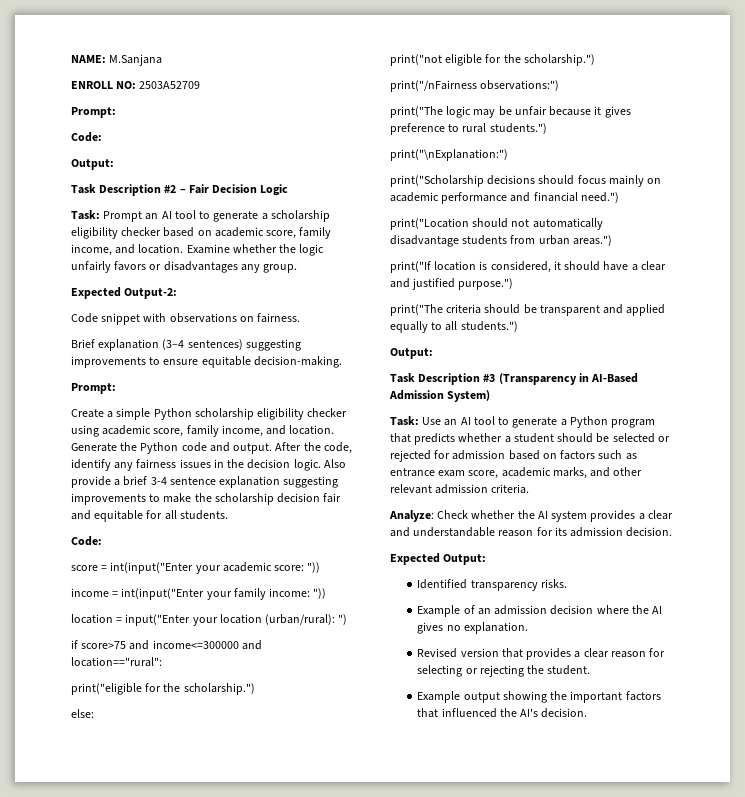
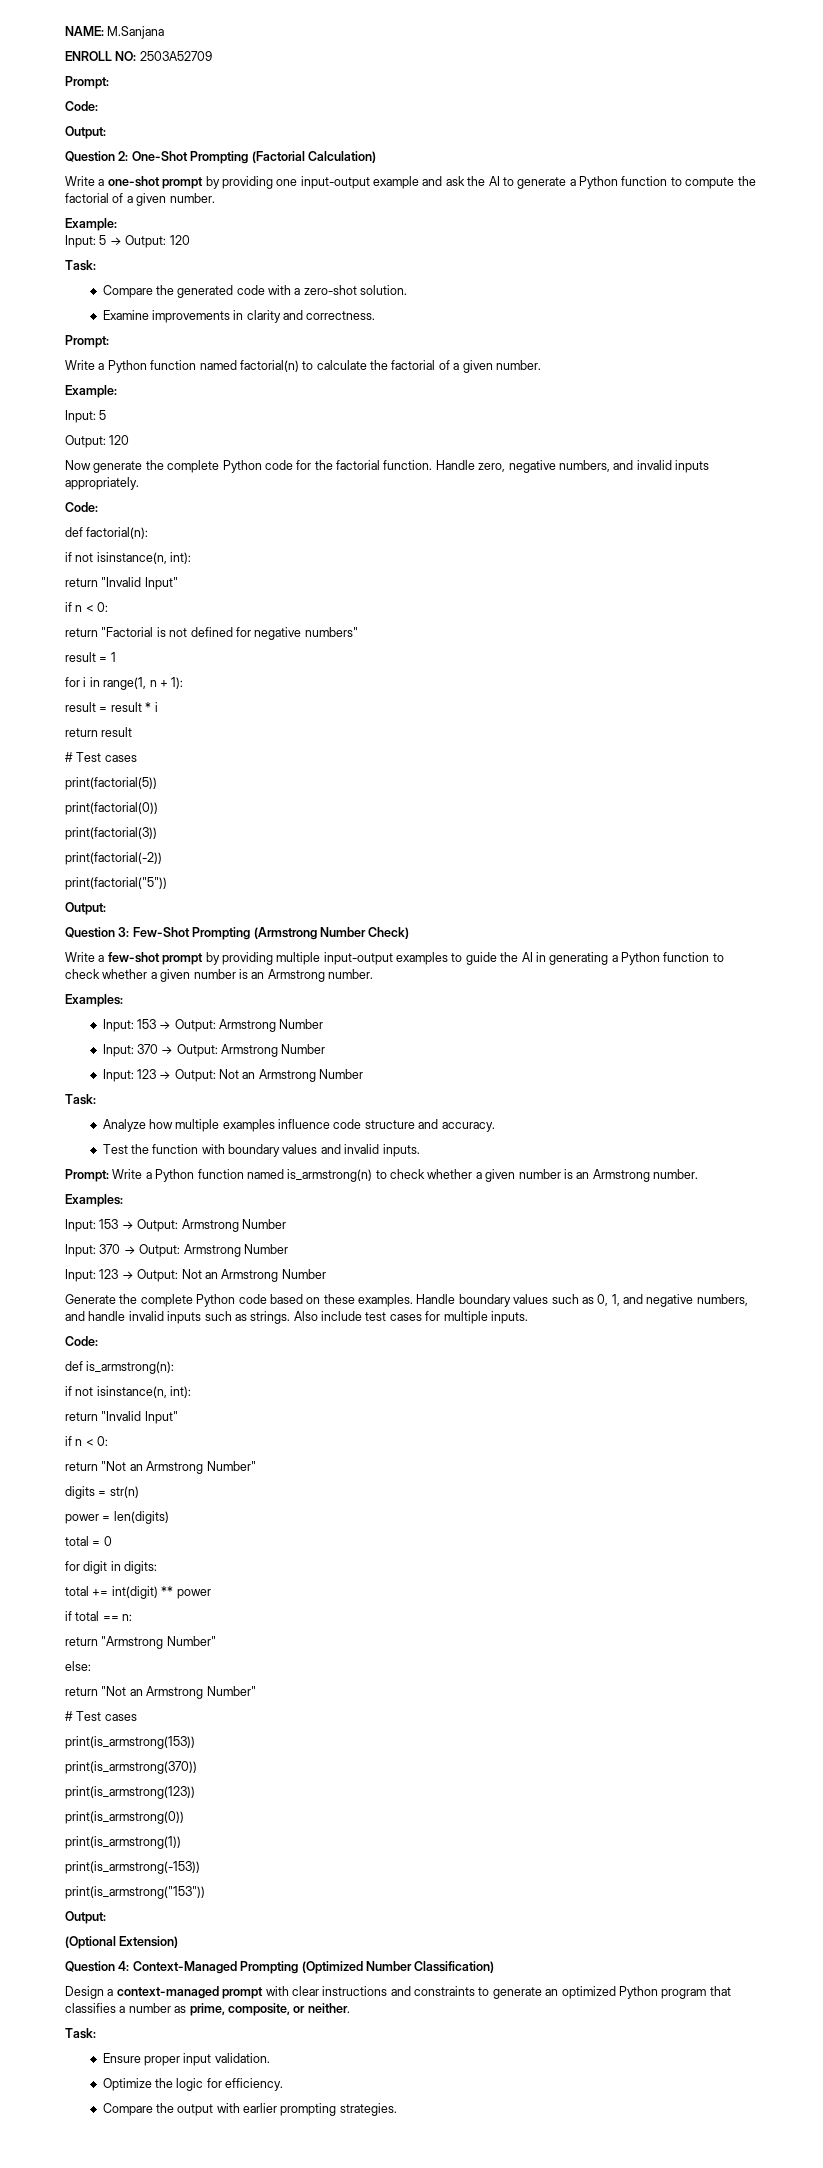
[71,184,289,196] [71,210,330,222] [71,227,332,239] [71,244,325,256] [71,261,298,273] [71,287,178,299] [71,313,301,325] [71,339,301,351] [71,356,342,368] [71,383,116,394] [71,408,348,420] [71,425,335,437] [71,442,352,454] [71,459,346,471] [71,476,339,488] [71,493,342,505] [71,510,228,522] [71,536,102,546] [71,562,321,574] [71,588,327,600] [71,614,348,626] [71,640,262,650] [71,657,162,667] [71,683,255,695] [71,709,94,718] [390,54,595,66] [390,80,560,92] [390,106,631,118] [390,123,547,135] [390,149,508,161] [390,175,662,187] [390,192,619,204] [390,218,603,230] [390,235,612,247] [390,261,666,273] [390,278,514,290] [390,304,666,316] [390,321,518,333] [390,348,433,359] [390,373,639,385] [389,390,491,402] [390,416,656,428] [390,433,670,445] [390,450,637,462] [390,467,643,479] [390,484,530,494] [389,510,673,522] [390,527,673,537] [390,553,487,565] [417,579,567,591] [417,605,662,617] [417,622,528,634] [417,648,665,660] [417,665,591,677] [417,691,661,703] [417,708,588,718] Task Description #2 – Fair Decision Logic // Task: Prompt an AI tool to generate a scholarship eligibility checker based on academic score, family income, and location. Examine whether the logic unfairly favors or disadvantages any group. // Expected Output-2: // Code snippet with observations on fairness. // Brief explanation (3–4 sentences) suggesting improvements to ensure equitable decision-making. // Prompt: // Create a simple Python scholarship eligibility checker using academic score, family income, and location. Generate the Python code and output. After the code, identify any fairness issues in the decision logic. Also provide a brief 3-4 sentence explanation suggesting improvements to make the scholarship decision fair and equitable for all students. // Code: // score = int(input("Enter your academic score: ")) // income = int(input("Enter your family income: ")) // location = input("Enter your location (urban/rural): ") // if score>75 and income<=300000 and location=="rural": // print("eligible for the scholarship.") // else: // print("not eligible for the scholarship.") // print("/nFairness observations:") // print("The logic may be unfair because it gives preference to rural students.") // print("\nExplanation:") // print("Scholarship decisions should focus mainly on academic performance and financial need.") // print("Location should not automatically disadvantage students from urban areas.") // print("If location is considered, it should have a clear and justified purpose.") // print("The criteria should be transparent and applied equally to all students.") // Output: // Task Description #3 (Transparency in AI-Based Admission System) // Task: Use an AI tool to generate a Python program that predicts whether a student should be selected or rejected for admission based on factors such as entrance exam score, academic marks, and other relevant admission criteria. // Analyze: Check whether the AI system provides a clear and understandable reason for its admission decision. // Expected Output: // Identified transparency risks. // Example of an admission decision where the AI gives no explanation. // Revised version that provides a clear reason for selecting or rejecting the student. // Example output showing the important factors that influenced the AI's decision. -> [65,151,376,164] [65,176,756,189] [65,193,215,206] [65,218,117,231] [65,235,190,248] [65,260,96,271] [102,285,408,298] [102,310,376,323] [65,335,109,348] [65,360,541,373] [65,385,117,398] [65,410,107,423] [65,435,130,448] [65,460,709,473] [65,477,139,490] [65,502,98,512] [65,527,149,539] [65,552,192,564] [65,577,178,590] [65,602,109,612] [65,627,358,640] [65,652,116,662] [65,677,184,690] [65,702,158,712] [65,727,133,737] [65,752,137,762] [65,777,157,790] [65,802,158,815] [65,827,157,840] [65,852,162,865] [65,877,167,890] [65,902,106,915] [65,927,410,940] [65,952,724,965] [65,969,373,982] [65,994,123,1007] [102,1019,324,1032] [102,1044,326,1057] [102,1069,364,1082] [65,1094,96,1105] [102,1119,495,1132] [102,1144,420,1157] [65,1169,698,1182] [65,1194,123,1207] [65,1219,286,1232] [65,1244,288,1257] [65,1269,326,1282] [65,1294,748,1307] [65,1311,528,1324] [65,1336,98,1346] [65,1361,175,1374] [65,1386,192,1398] [65,1411,178,1424] [65,1436,109,1446] [65,1461,256,1474] [65,1486,139,1499] [65,1511,169,1524] [65,1536,112,1546] [65,1561,158,1574] [65,1586,211,1599] [65,1611,133,1621] [65,1636,216,1649] [65,1661,91,1671] [65,1686,256,1699] [65,1711,137,1721] [65,1736,195,1749] [65,1761,197,1774] [65,1786,195,1799] [65,1811,184,1824] [65,1836,181,1849] [65,1861,200,1874] [65,1886,205,1899] [65,1911,106,1924] [65,1936,179,1949] [65,1961,495,1974] [65,1986,731,1999] [65,2003,350,2016] [65,2028,96,2039] [102,2053,270,2066] [102,2078,284,2091] [102,2103,397,2116] Question 2: One-Shot Prompting (Factorial Calculation) // Write a one-shot prompt by providing one input-output example and ask the AI to generate a Python function to compute the factorial of a given number. // Example: // Input: 5 → Output: 120 // Task: // Compare the generated code with a zero-shot solution. // Examine improvements in clarity and correctness. // Prompt: // Write a Python function named factorial(n) to calculate the factorial of a given number. // Example: // Input: 5 // Output: 120 // Now generate the complete Python code for the factorial function. Handle zero, negative numbers, and invalid inputs appropriately. // Code: // def factorial(n): // if not isinstance(n, int): // return "Invalid Input" // if n < 0: // return "Factorial is not defined for negative numbers" // result = 1 // for i in range(1, n + 1): // result = result * i // return result // # Test cases // print(factorial(5)) // print(factorial(0)) // print(factorial(3)) // print(factorial(-2)) // print(factorial("5")) // Output: // Question 3: Few-Shot Prompting (Armstrong Number Check) // Write a few-shot prompt by providing multiple input-output examples to guide the AI in generating a Python function to check whether a given number is an Armstrong number. // Examples: // Input: 153 → Output: Armstrong Number // Input: 370 → Output: Armstrong Number // Input: 123 → Output: Not an Armstrong Number // Task: // Analyze how multiple examples influence code structure and accuracy. // Test the function with boundary values and invalid inputs. // Prompt: Write a Python function named is_armstrong(n) to check whether a given number is an Armstrong number. // Examples: // Input: 153 → Output: Armstrong Number // Input: 370 → Output: Armstrong Number // Input: 123 → Output: Not an Armstrong Number // Generate the complete Python code based on these examples. Handle boundary values such as 0, 1, and negative numbers, and handle invalid inputs such as strings. Also include test cases for multiple inputs. // Code: // def is_armstrong(n): // if not isinstance(n, int): // return "Invalid Input" // if n < 0: // return "Not an Armstrong Number" // digits = str(n) // power = len(digits) // total = 0 // for digit in digits: // total += int(digit) ** power // if total == n: // return "Armstrong Number" // else: // return "Not an Armstrong Number" // # Test cases // print(is_armstrong(153)) // print(is_armstrong(370)) // print(is_armstrong(123)) // print(is_armstrong(0)) // print(is_armstrong(1)) // print(is_armstrong(-153)) // print(is_armstrong("153")) // Output: // (Optional Extension) // Question 4: Context-Managed Prompting (Optimized Number Classification) // Design a context-managed prompt with clear instructions and constraints to generate an optimized Python program that classifies a number as prime, composite, or neither. // Task: // Ensure proper input validation. // Optimize the logic for efficiency. // Compare the output with earlier prompting strategies.

